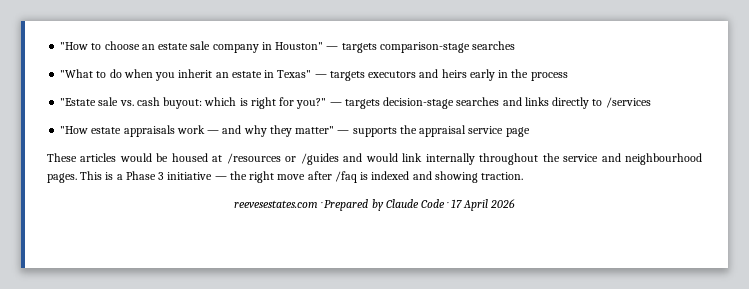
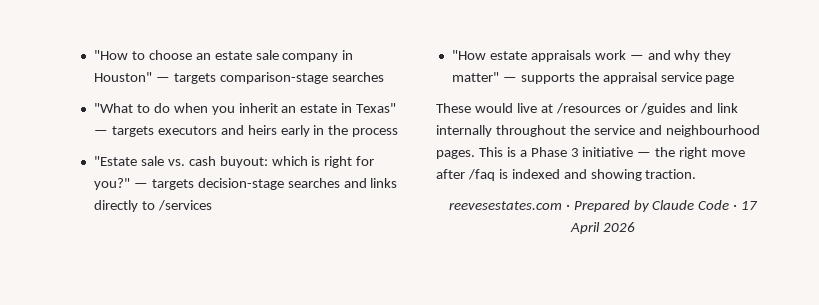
[80,153,208,162] articles would be housed -> [474,103,537,113] would live
[365,153,398,162] would -> (714, 108) none

